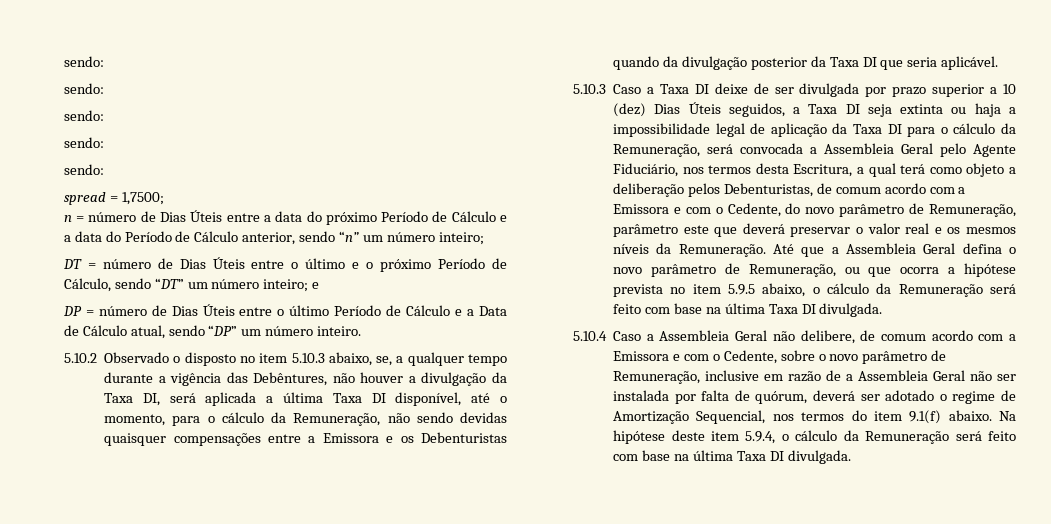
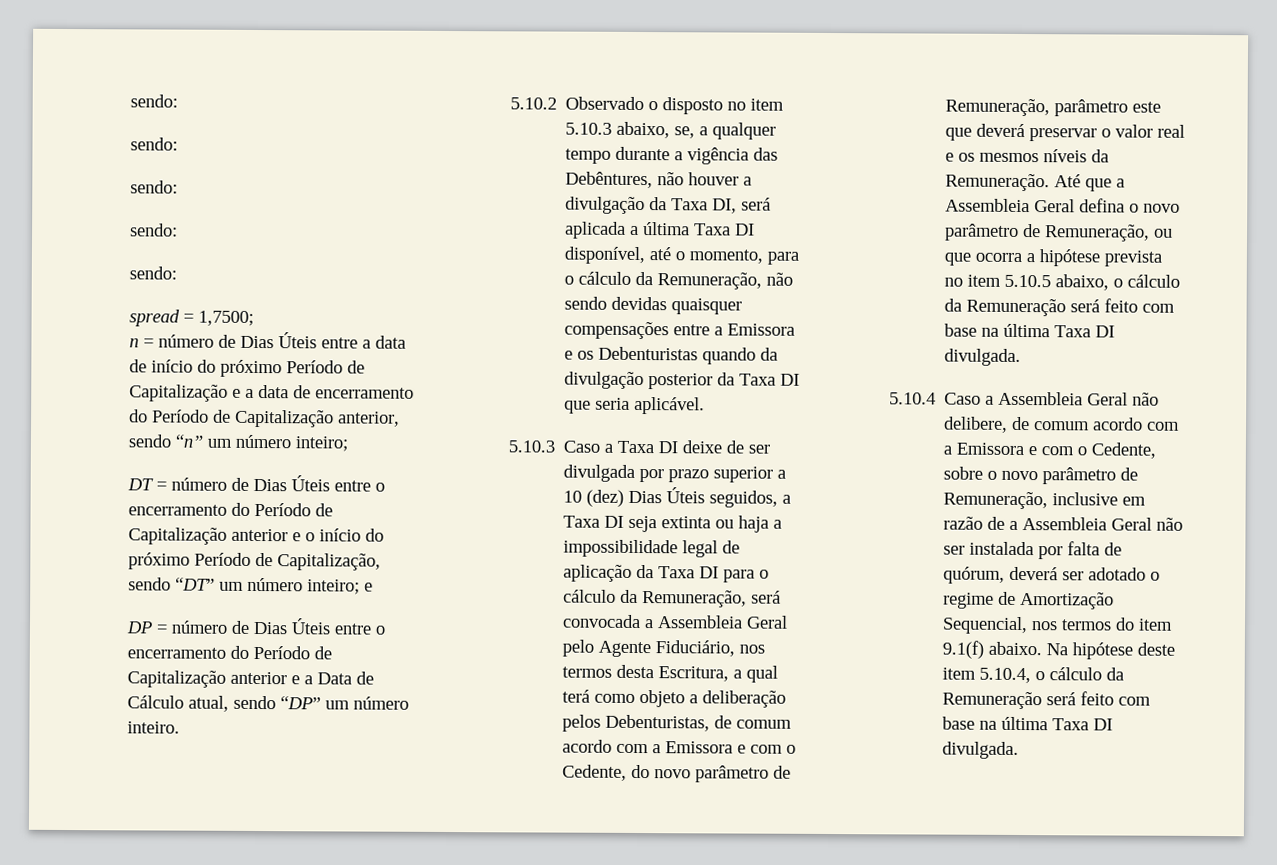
[306,211,496,225] do próximo Período de Cálculo -> [128,359,365,378] [128,384,228,402] de início do próximo Período de Capitalização
[105,231,239,242] do Período de Cálculo -> [292,385,414,399] [128,409,334,428] de encerramento do Período de Capitalização
[305,258,507,272] [63,278,111,292] último e o próximo Período de Cálculo, -> [127,502,333,517] [127,527,384,545] [127,552,381,571] encerramento do Período de Capitalização anterior e o início do próximo Período de Capitalização,
[289,305,451,316] último Período de Cálculo -> [126,645,332,660] [126,670,287,688] encerramento do Período de Capitalização anterior
[728,284,756,295] 5.9.5 -> [1004,274,1052,288] 5.10.5
[745,431,776,444] 5.9.4, -> [979,667,1032,684] 5.10.4,

